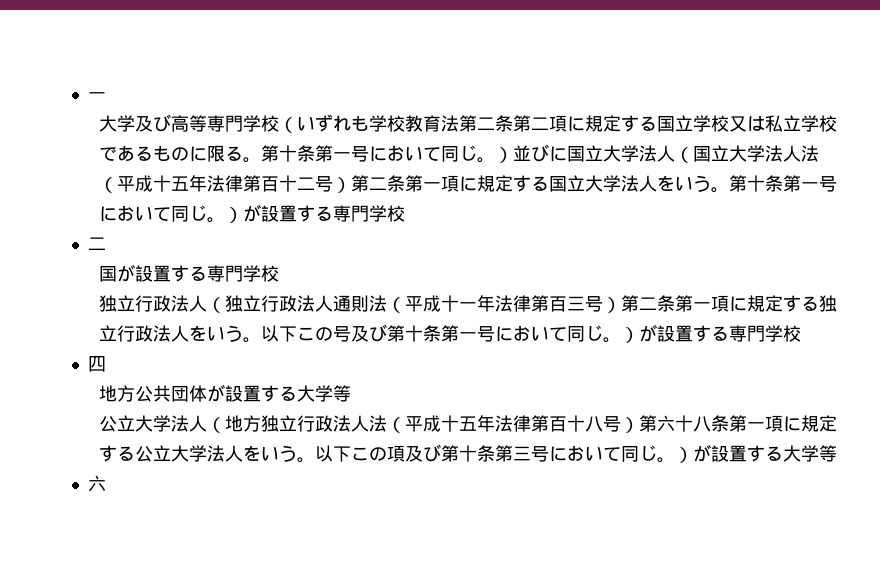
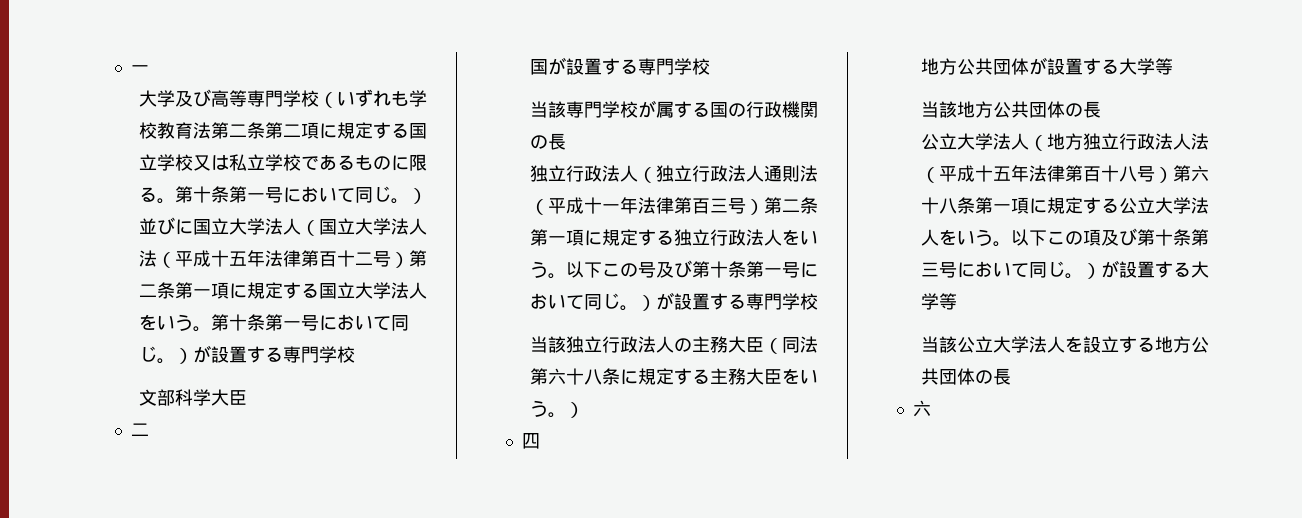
(405, 213) none -> [138,389,247,406] // 文部科学大臣
(279, 273) none -> [529,100,818,118] [529,133,566,150] // 当該専門学校が属する国の行政機関の長
(801, 333) none -> [529,336,818,354] [529,368,818,385] [529,400,584,418] // 当該独立行政法人の主務大臣（同法第六十八条に規定する主務大臣をいう。）
(351, 393) none -> [920,101,1101,118] // 当該地方公共団体の長
(837, 453) none -> [920,336,1209,353] [920,368,1011,385] // 当該公立大学法人を設立する地方公共団体の長

